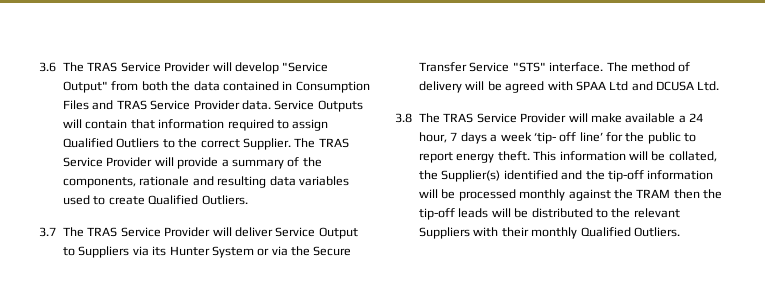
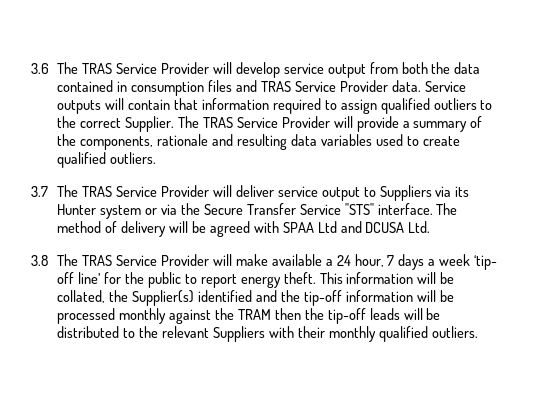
[282,62,329,72] [63,81,109,93] "Service Output" -> [283,63,366,78] service output
[295,81,370,93] [63,100,90,110] Consumption Files -> [131,80,233,96] consumption files
[317,100,363,112] Outputs -> [57,100,102,114] outputs
[63,138,160,148] Qualified Outliers -> [380,98,477,114] qualified outliers
[148,195,248,205] Qualified Outliers. -> [57,152,157,168] qualified outliers.
[275,227,358,239] Service Output -> [277,186,360,201] service output
[211,246,254,258] System -> [100,205,142,219] system
[580,227,680,237] Qualified Outliers. -> [378,326,478,342] qualified outliers.

